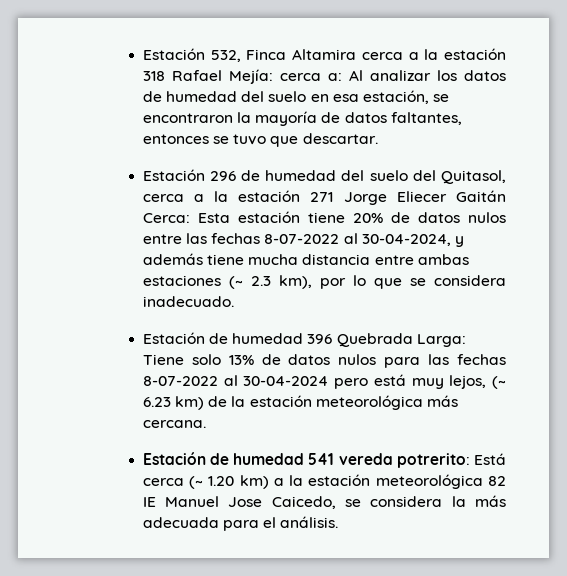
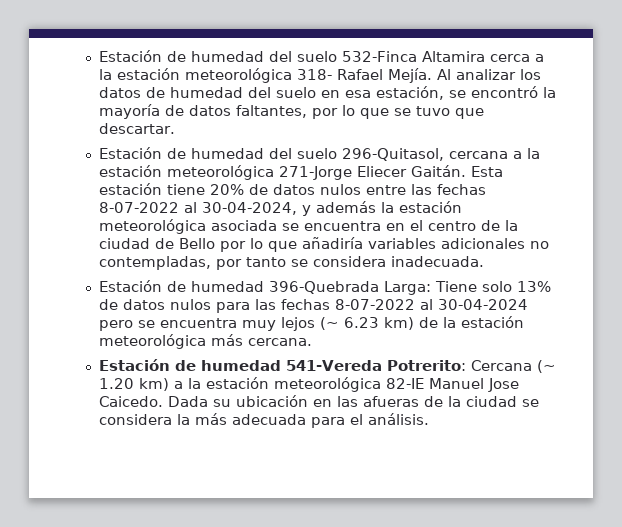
[142,48,287,62] Estación 532, Finca -> [99,50,418,62] Estación de humedad del suelo 532-Finca
[142,69,342,84] 318 Rafael Mejía: cerca a: -> [185,68,433,83] meteorológica 318- Rafael Mejía.
[142,113,233,123] encontraron -> [471,86,539,98] encontró
[142,134,209,144] entonces -> [312,105,390,119] por lo que
[209,170,506,184] [142,190,506,205] [142,213,190,223] 296 de humedad del suelo del Quitasol, cerca a la estación 271 Jorge Eliecer Gaitán Cerca: -> [167,148,541,161] [99,165,467,180] de humedad del suelo 296-Quitasol, cercana a la estación meteorológica 271-Jorge Eliecer Gaitán.
[206,254,469,265] [142,275,506,289] [142,296,234,307] [142,332,413,347] tiene mucha distancia entre ambas estaciones (~ 2.3 km), por lo que se considera inadecuado. // Estación de humedad 396 Quebrada -> [381,201,463,213] [99,219,519,234] [99,237,550,252] [99,256,485,270] [99,280,380,294] la estación meteorológica asociada se encuentra en el centro de la ciudad de Bello por lo que añadiría variables adicionales no contempladas, por tanto se considera inadecuada. // Estación de humedad 396-Quebrada
[373,374,487,389] está muy lejos, -> [138,317,316,331] se encuentra muy lejos
[308,453,506,468] [142,478,184,486] 541 vereda potrerito: Está cerca -> [286,360,533,371] 541-Vereda Potrerito: Cercana
[487,476,506,486] [142,496,336,509] 82 IE Manuel Jose Caicedo, -> [386,378,520,392] [99,395,518,407] 82-IE Manuel Jose Caicedo. Dada su ubicación en las afueras de la ciudad

